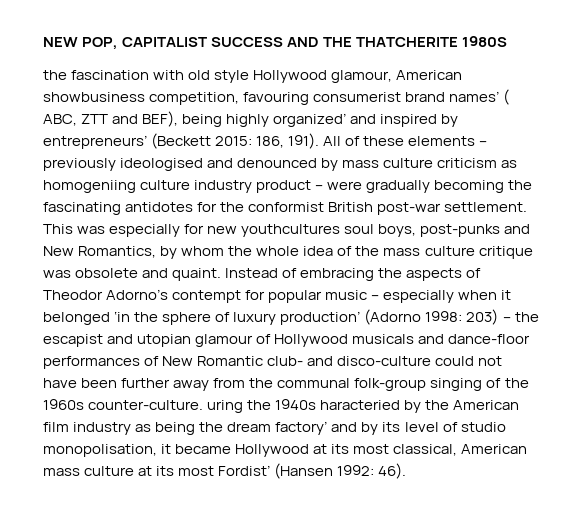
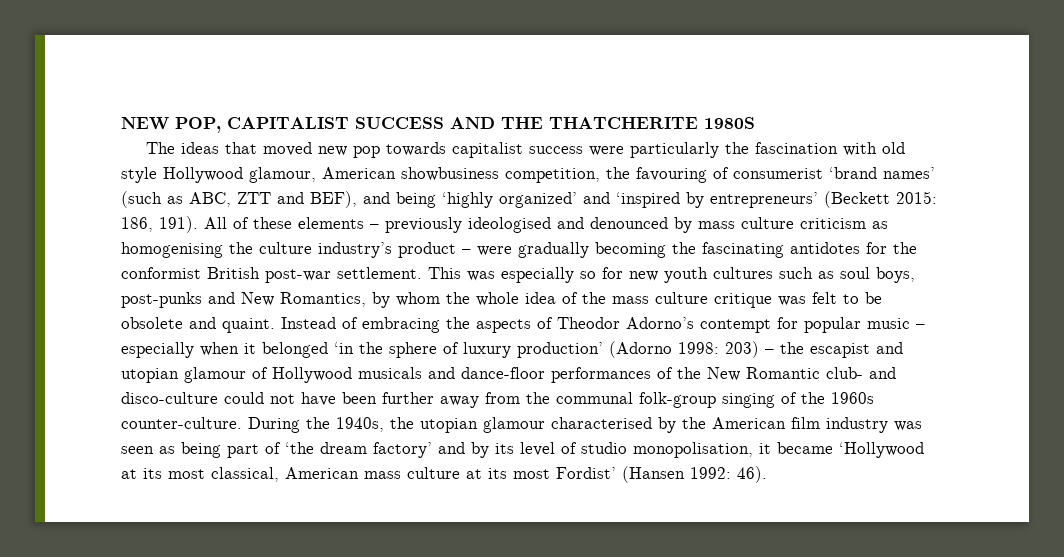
(508, 41) none -> [146,142,720,158] The ideas that moved new pop towards capitalist success were particularly
[243,89,510,105] favouring consumerist brand names’ ( -> [606,167,935,183] [121,191,183,208] the favouring of consumerist ‘brand names’ (such as
[182,114,270,127] being highly -> [363,192,493,208] and being ‘highly
[380,114,438,127] inspired -> [616,192,680,208] ‘inspired
[43,180,253,193] homogeniing culture industry -> [121,242,392,258] homogenising the culture industry’s
(181, 230) none -> [580,271,596,279] so
[241,224,341,237] youthcultures -> [664,267,834,283] youth cultures such as
(71, 274) none -> [812,292,882,304] felt to be
(160, 361) none -> [677,367,701,379] the
[207,399,401,413] uring the 1940s haracteried -> [248,417,652,433] During the 1940s, the utopian glamour characterised
[135,422,224,435] as being the -> [894,421,922,431] [121,442,314,458] was seen as being part of ‘the
[235,444,310,457] Hollywood -> [839,442,924,458] ‘Hollywood

